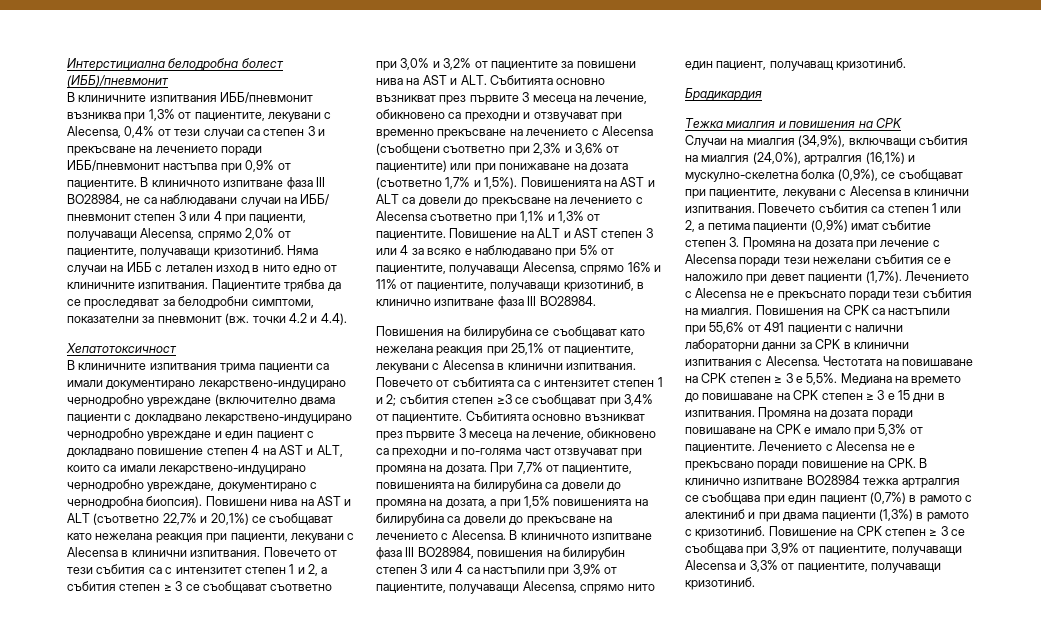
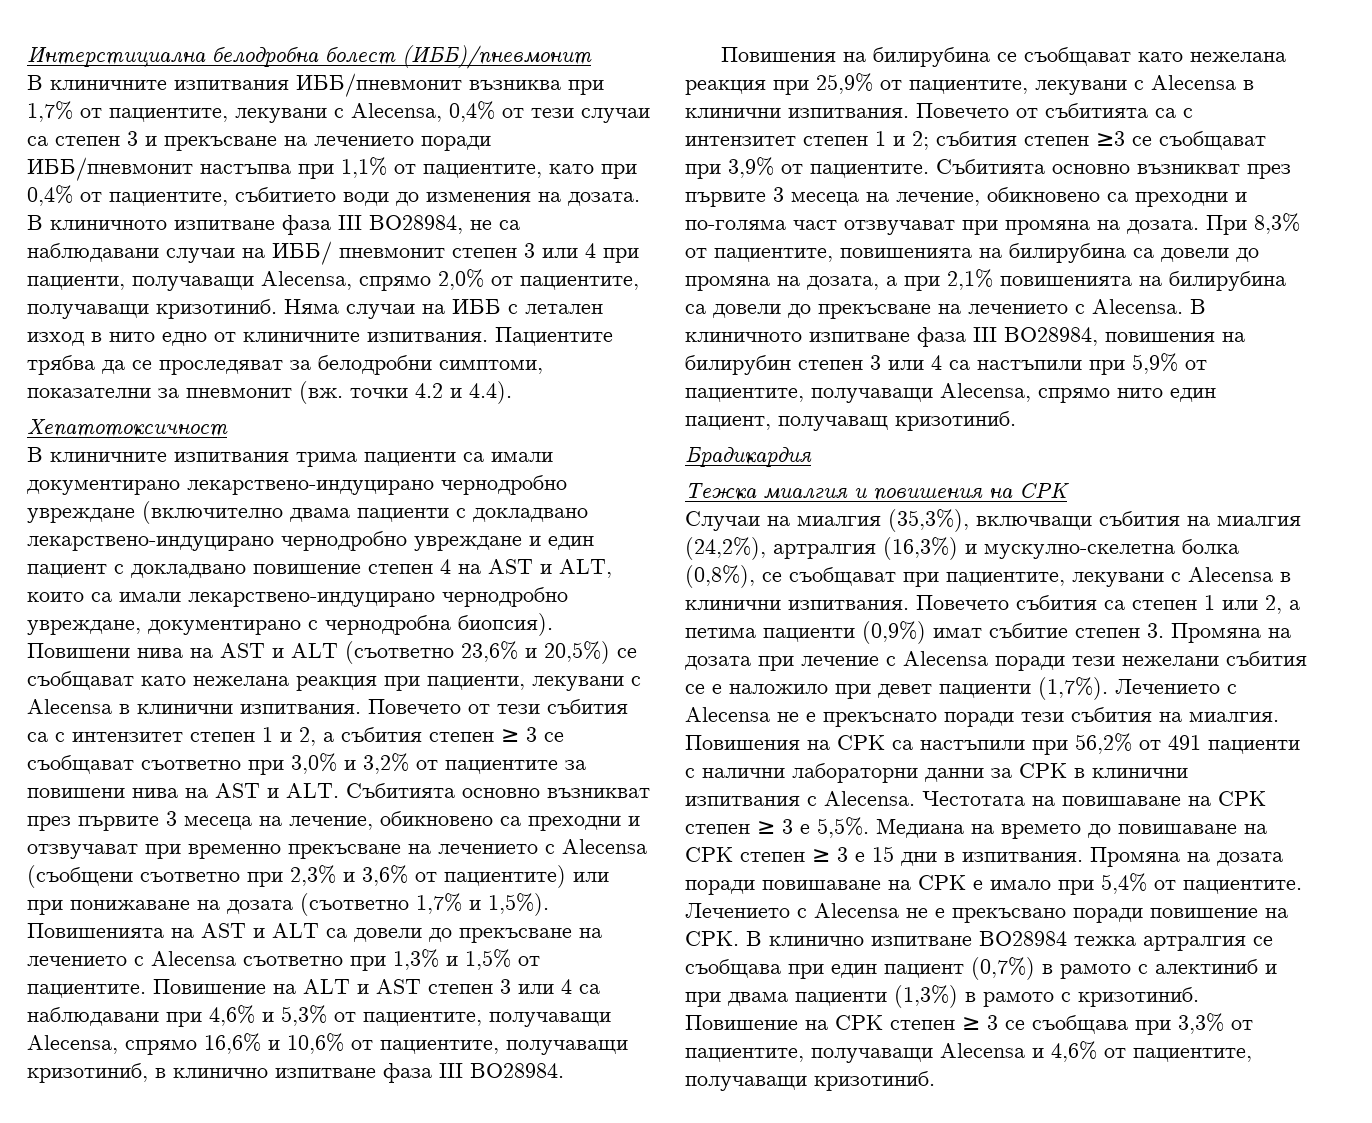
[148,109,175,121] 1,3% -> [27,101,73,122] 1,7%
[245,160,291,172] [67,180,137,189] 0,9% от пациентите. -> [341,157,637,179] [27,185,640,206] 1,1% от пациентите, като при 0,4% от пациентите, събитието води до изменения на дозата.
[162,513,249,525] 22,7% и 20,1%) -> [461,641,610,664] 23,6% и 20,5%)
[520,211,584,223] 1,1% и 1,3% -> [393,949,511,970] 1,3% и 1,5%
[411,245,614,258] [376,262,661,275] [376,279,397,289] за всяко е наблюдавано при 5% от пациентите, получаващи Alecensa, спрямо 16% и 11% -> [579,984,600,994] [27,1005,611,1027] [27,1033,344,1055] са наблюдавани при 4,6% и 5,3% от пациентите, получаващи Alecensa, спрямо 16,6% и 10,6%
[511,343,545,355] 25,1% -> [816,73,873,94] 25,9%
[624,394,653,406] 3,4% -> [728,157,774,178] 3,9%
[516,462,543,474] 7,7% -> [1254,213,1300,234] 8,3%
[523,496,550,508] 1,5% -> [947,269,993,290] 2,1%
[572,564,601,576] 3,9% -> [1132,353,1178,374] 5,9%
[798,135,846,147] (34,9%), -> [888,509,969,532] (35,3%),
[752,152,905,165] (24,0%), артралгия (16,1%) -> [685,537,958,560] (24,2%), артралгия (16,3%)
[837,169,878,181] (0,9%), -> [685,565,755,588] (0,8%),
[709,322,745,334] 55,6% -> [1075,733,1132,754] 56,2%
[878,424,907,436] 5,3% -> [1101,873,1147,894] 5,4%
[770,543,799,555] 3,9% -> [1178,1013,1224,1034] 3,3%
[749,560,778,572] 3,3% -> [1051,1041,1097,1062] 4,6%

